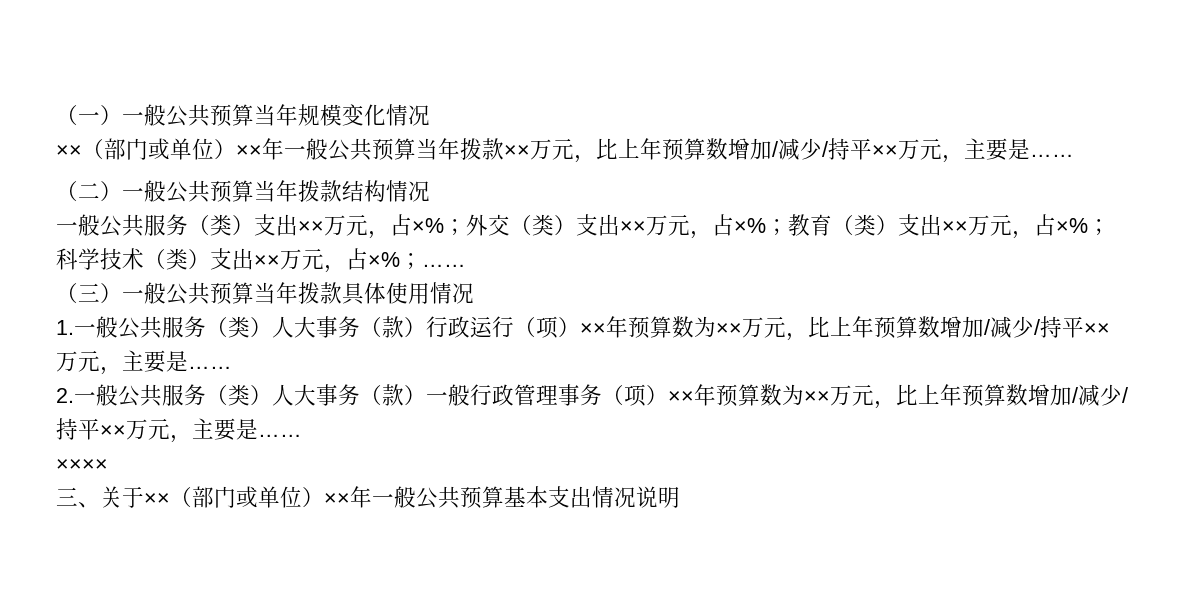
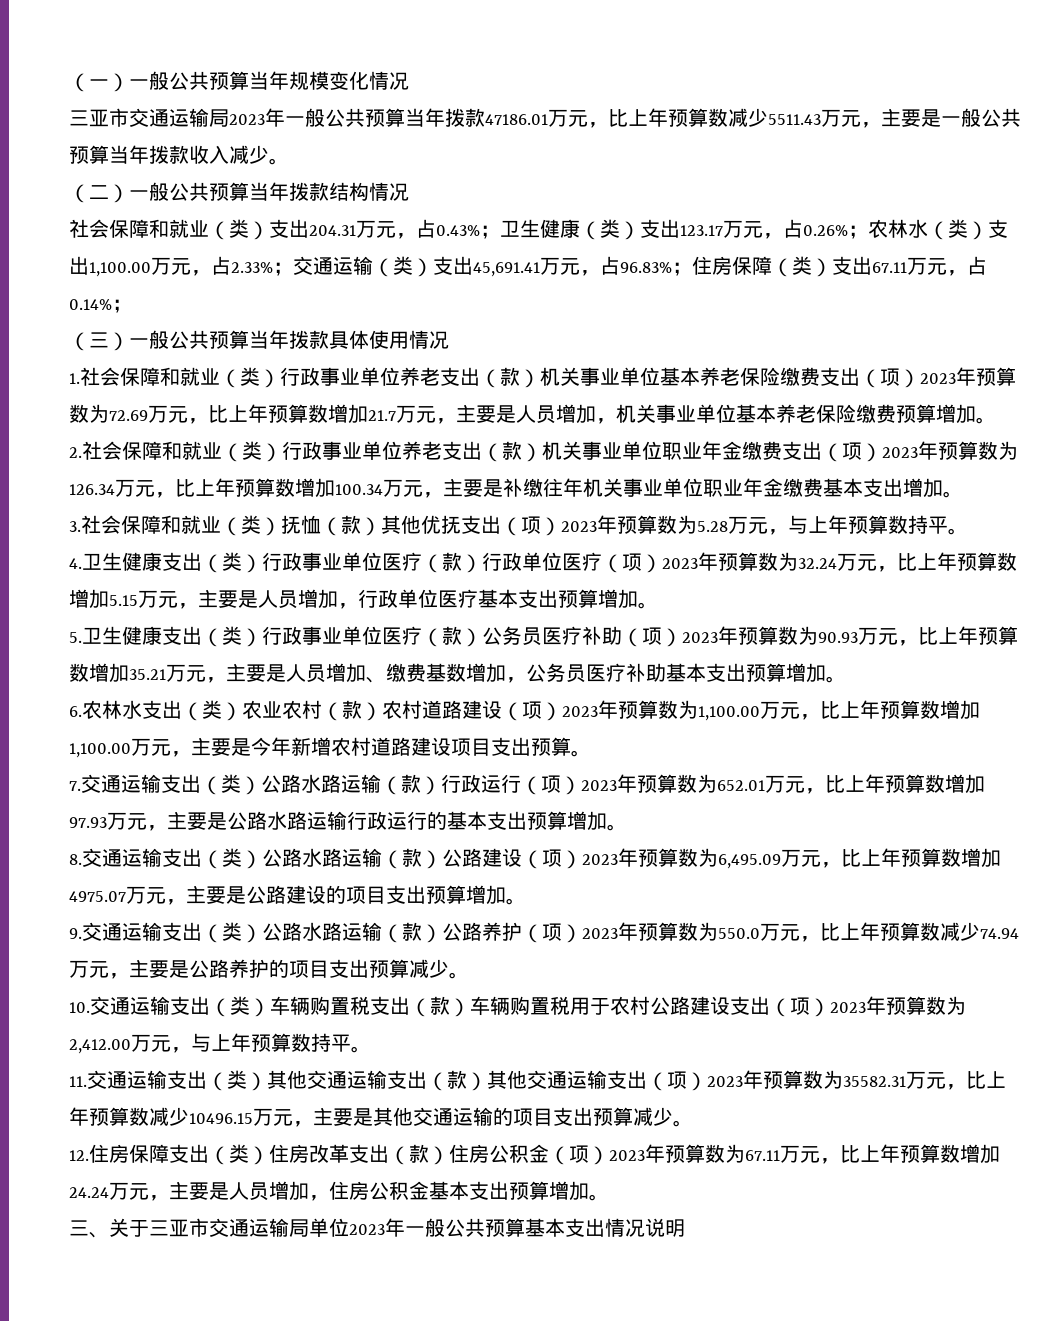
[56,138,262,160] ××（部门或单位）×× -> [69,108,265,127] 三亚市交通运输局2023
[504,138,1074,163] ××万元，比上年预算数增加/减少/持平××万元，主要是…… -> [485,108,1021,128] [69,145,289,165] 47186.01万元，比上年预算数减少5511.43万元，主要是一般公共预算当年拨款收入减少。
[56,214,1110,239] [56,248,466,273] 一般公共服务（类）支出××万元，占×%；外交（类）支出××万元，占×%；教育（类）支出××万元，占×%；科学技术（类）支出××万元，占×%；…… -> [69,219,1008,240] [69,256,987,277] [69,299,132,313] 社会保障和就业（类）支出204.31万元，占0.43%；卫生健康（类）支出123.17万元，占0.26%；农林水（类）支出1,100.00万元，占2.33%；交通运输（类）支出45,691.41万元，占96.83%；住房保障（类）支出67.11万元，占0.14%；
[74,316,1110,341] [56,350,232,375] [56,384,1128,409] [56,418,302,443] [56,459,108,471] [56,486,350,508] 一般公共服务（类）人大事务（款）行政运行（项）××年预算数为××万元，比上年预算数增加/减少/持平××万元，主要是…… // 2.一般公共服务（类）人大事务（款）一般行政管理事务（项）××年预算数为××万元，比上年预算数增加/减少/持平××万元，主要是…… // ×××× // 三、关于××（部门或单位）×× -> [80,367,1016,388] [69,404,996,424] [69,441,1018,462] [69,478,963,498] [69,515,968,536] [69,552,1017,573] [69,589,658,609] [69,626,1018,647] [69,663,846,683] [69,700,980,721] [69,737,591,758] [69,774,985,795] [69,811,627,831] [69,848,1001,869] [69,885,526,905] [69,922,1019,943] [69,959,469,979] [69,996,966,1017] [69,1033,371,1054] [69,1070,1006,1091] [69,1107,693,1127] [69,1144,1000,1165] [69,1181,609,1201] [69,1218,385,1238] 社会保障和就业（类）行政事业单位养老支出（款）机关事业单位基本养老保险缴费支出（项）2023年预算数为72.69万元，比上年预算数增加21.7万元，主要是人员增加，机关事业单位基本养老保险缴费预算增加。 // 2.社会保障和就业（类）行政事业单位养老支出（款）机关事业单位职业年金缴费支出（项）2023年预算数为126.34万元，比上年预算数增加100.34万元，主要是补缴往年机关事业单位职业年金缴费基本支出增加。 // 3.社会保障和就业（类）抚恤（款）其他优抚支出（项）2023年预算数为5.28万元，与上年预算数持平。 // 4.卫生健康支出（类）行政事业单位医疗（款）行政单位医疗（项）2023年预算数为32.24万元，比上年预算数增加5.15万元，主要是人员增加，行政单位医疗基本支出预算增加。 // 5.卫生健康支出（类）行政事业单位医疗（款）公务员医疗补助（项）2023年预算数为90.93万元，比上年预算数增加35.21万元，主要是人员增加、缴费基数增加，公务员医疗补助基本支出预算增加。 // 6.农林水支出（类）农业农村（款）农村道路建设（项）2023年预算数为1,100.00万元，比上年预算数增加1,100.00万元，主要是今年新增农村道路建设项目支出预算。 // 7.交通运输支出（类）公路水路运输（款）行政运行（项）2023年预算数为652.01万元，比上年预算数增加97.93万元，主要是公路水路运输行政运行的基本支出预算增加。 // 8.交通运输支出（类）公路水路运输（款）公路建设（项）2023年预算数为6,495.09万元，比上年预算数增加4975.07万元，主要是公路建设的项目支出预算增加。 // 9.交通运输支出（类）公路水路运输（款）公路养护（项）2023年预算数为550.0万元，比上年预算数减少74.94万元，主要是公路养护的项目支出预算减少。 // 10.交通运输支出（类）车辆购置税支出（款）车辆购置税用于农村公路建设支出（项）2023年预算数为2,412.00万元，与上年预算数持平。 // 11.交通运输支出（类）其他交通运输支出（款）其他交通运输支出（项）2023年预算数为35582.31万元，比上年预算数减少10496.15万元，主要是其他交通运输的项目支出预算减少。 // 12.住房保障支出（类）住房改革支出（款）住房公积金（项）2023年预算数为67.11万元，比上年预算数增加24.24万元，主要是人员增加，住房公积金基本支出预算增加。 // 三、关于三亚市交通运输局单位2023

